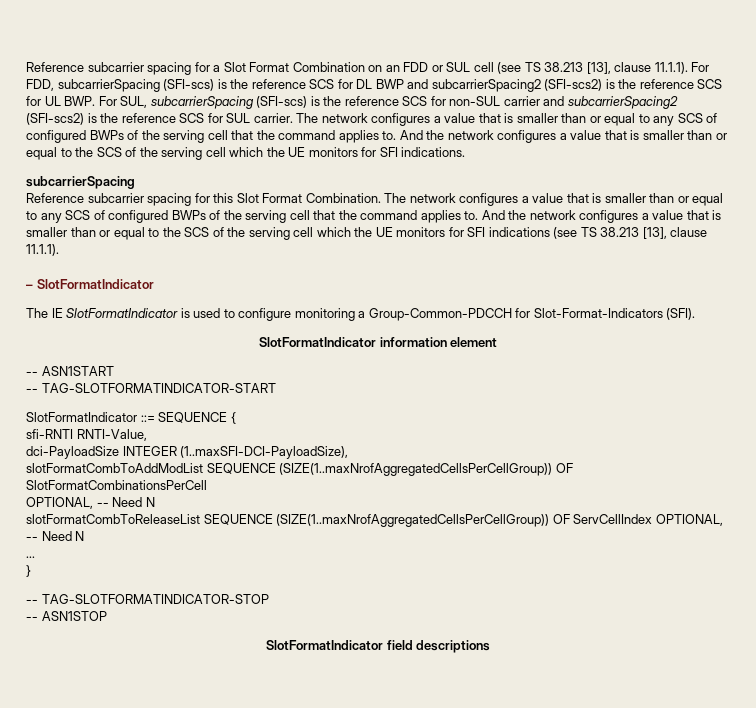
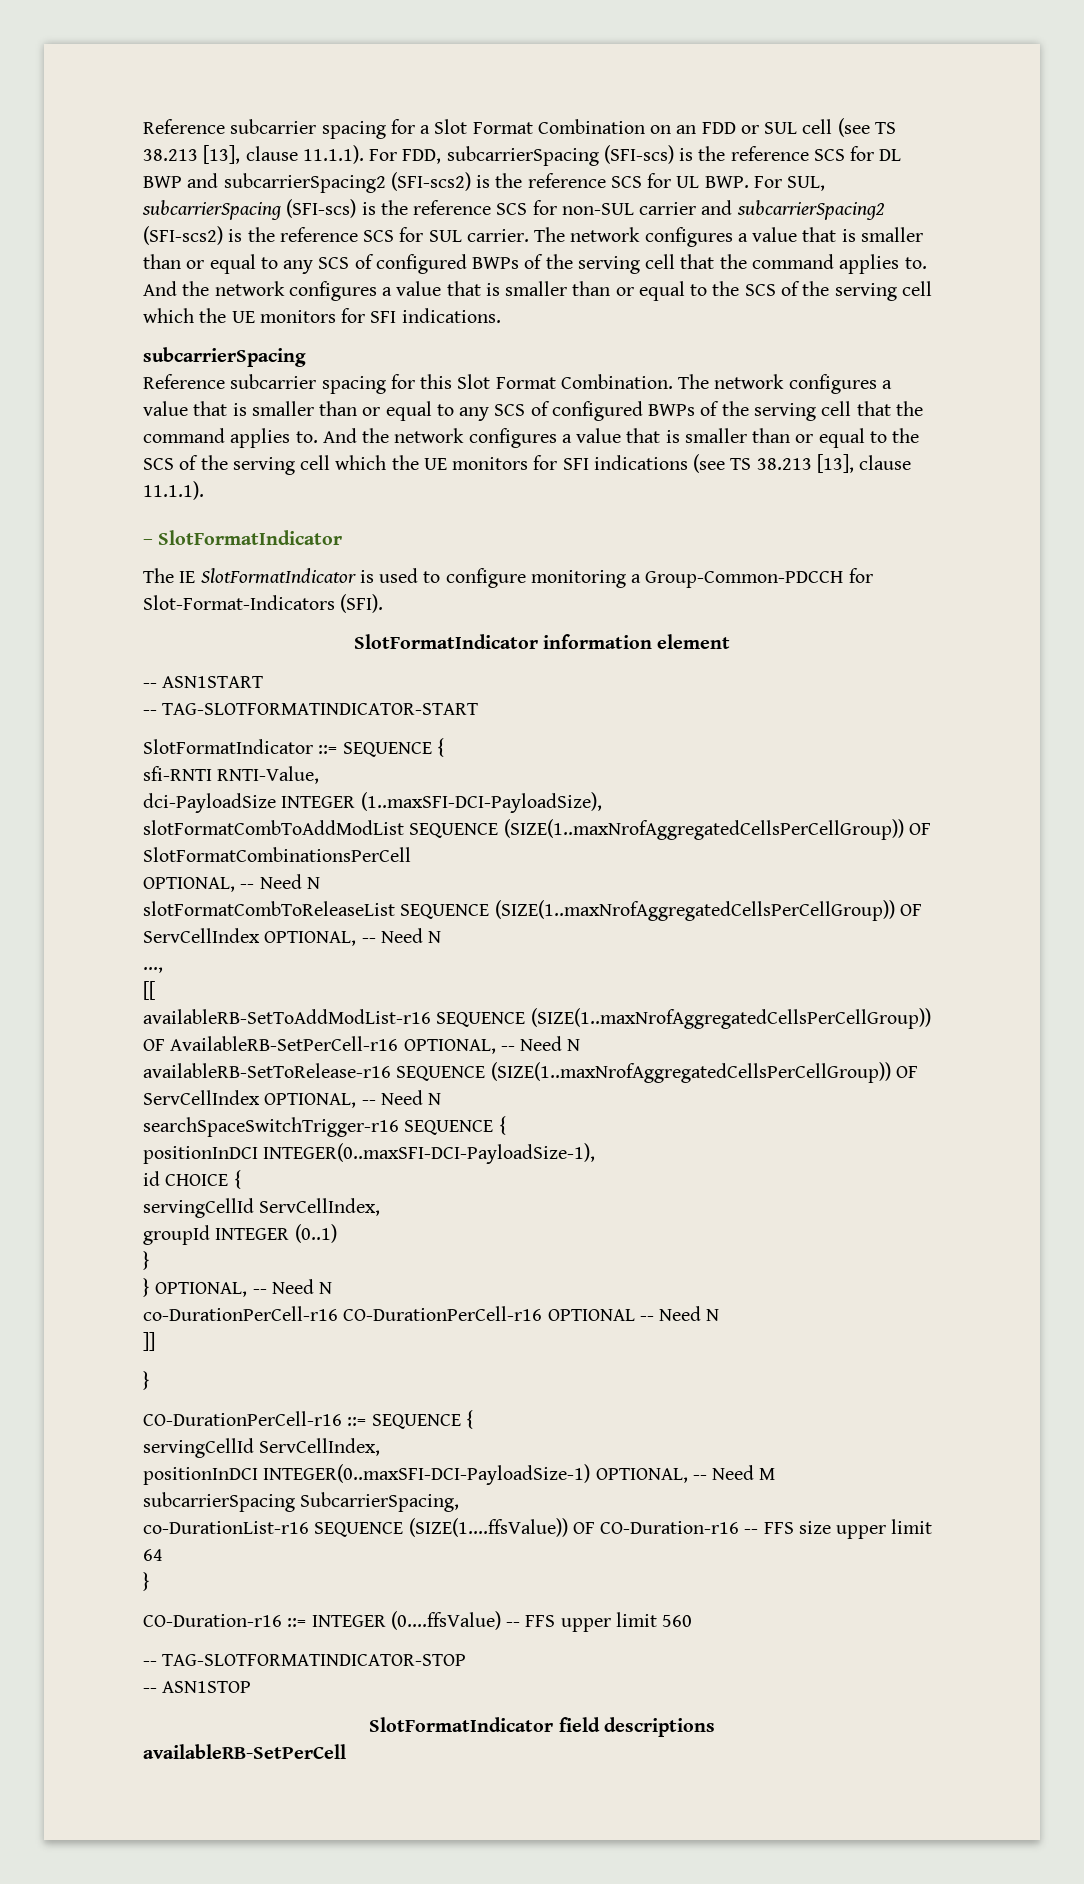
[26,556,35,558] [26,565,31,577] ... // } -> [143,967,163,973] [143,981,155,1000] [143,1008,931,1029] [143,1036,581,1054] [143,1062,918,1083] [143,1090,442,1108] [143,1116,506,1137] [143,1143,596,1164] [143,1170,241,1189] [143,1198,381,1218] [143,1224,337,1245] [143,1251,150,1270] [143,1278,333,1297] [143,1306,720,1321] [143,1332,155,1351] [143,1371,150,1390] [143,1410,473,1429] [143,1438,381,1458] [143,1464,776,1485] [143,1492,460,1512] [143,1518,933,1539] [143,1549,163,1561] [143,1572,150,1591] [143,1611,693,1632] ..., // [[ // availableRB-SetToAddModList-r16 SEQUENCE (SIZE(1..maxNrofAggregatedCellsPerCellGroup)) OF AvailableRB-SetPerCell-r16 OPTIONAL, -- Need N // availableRB-SetToRelease-r16 SEQUENCE (SIZE(1..maxNrofAggregatedCellsPerCellGroup)) OF ServCellIndex OPTIONAL, -- Need N // searchSpaceSwitchTrigger-r16 SEQUENCE { // positionInDCI INTEGER(0..maxSFI-DCI-PayloadSize-1), // id CHOICE { // servingCellId ServCellIndex, // groupId INTEGER (0..1) // } // } OPTIONAL, -- Need N // co-DurationPerCell-r16 CO-DurationPerCell-r16 OPTIONAL -- Need N // ]] // } // CO-DurationPerCell-r16 ::= SEQUENCE { // servingCellId ServCellIndex, // positionInDCI INTEGER(0..maxSFI-DCI-PayloadSize-1) OPTIONAL, -- Need M // subcarrierSpacing SubcarrierSpacing, // co-DurationList-r16 SEQUENCE (SIZE(1....ffsValue)) OF CO-Duration-r16 -- FFS size upper limit 64 // } // CO-Duration-r16 ::= INTEGER (0....ffsValue) -- FFS upper limit 560
(491, 646) none -> [143,1744,346,1759] // availableRB-SetPerCell

